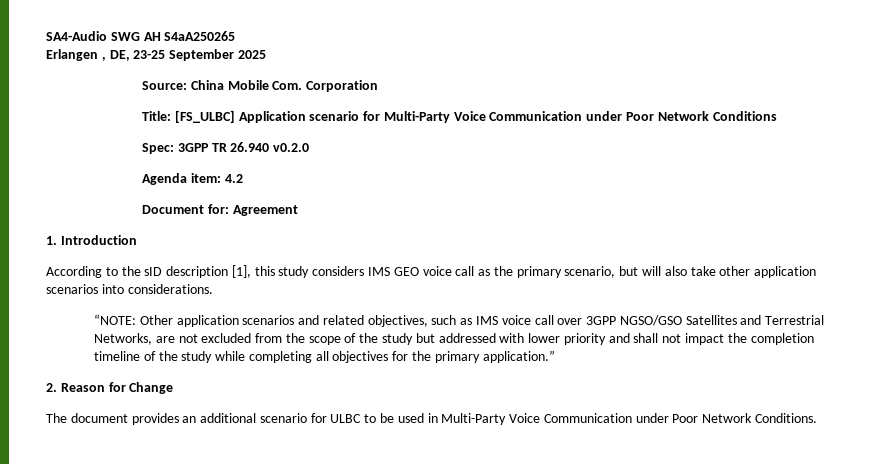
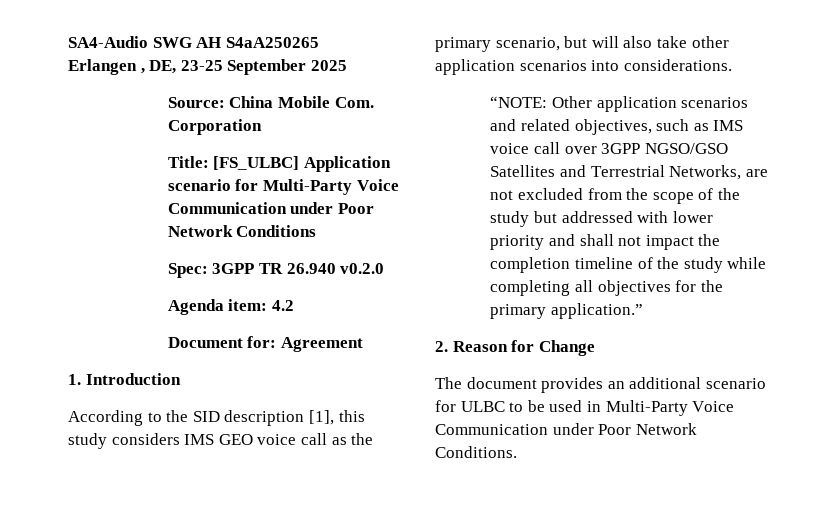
[144,267,163,276] sID -> [192,411,220,422] SID

